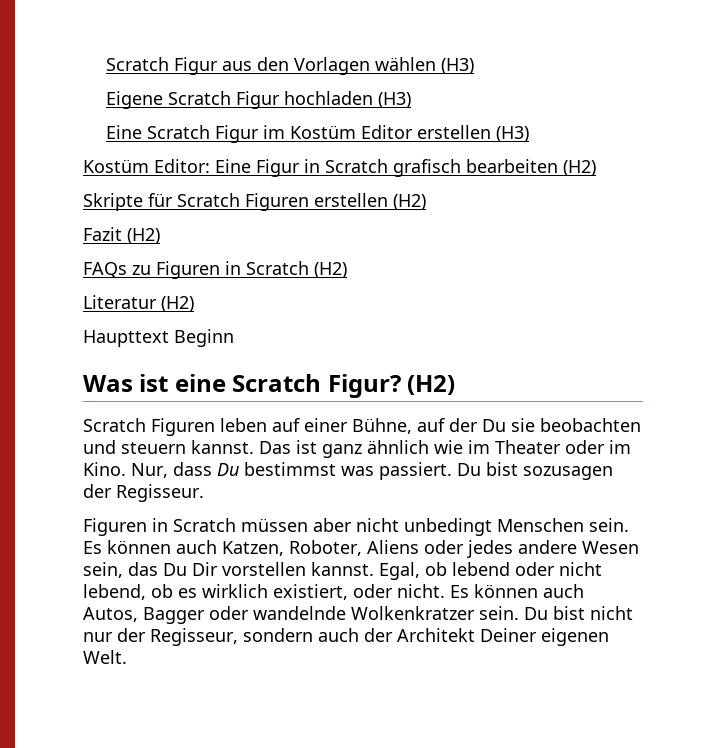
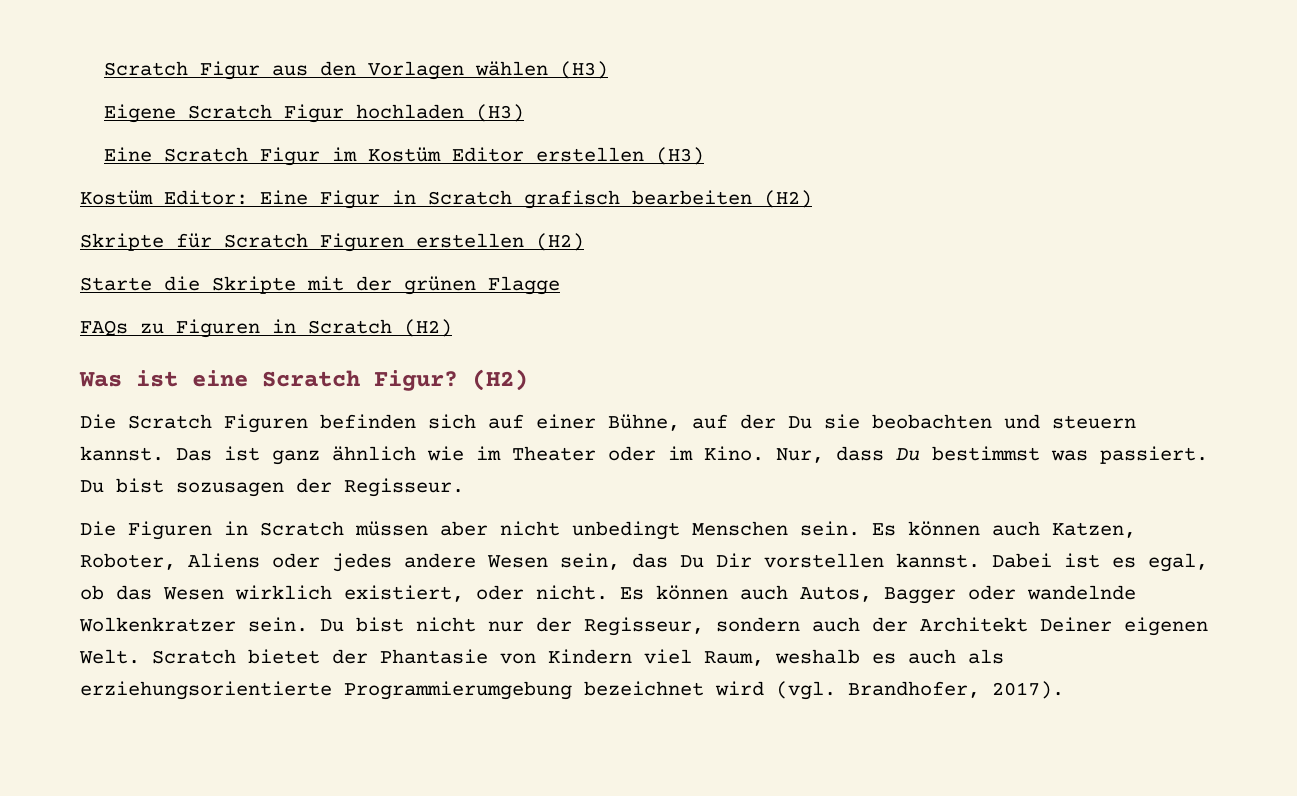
[83,227,160,244] Fazit (H2) -> [80,276,560,295] Starte die Skripte mit der grünen Flagge
[83,295,194,312] [83,329,234,347] // Literatur (H2) // Haupttext Beginn -> (452, 328) none
[83,418,267,436] Scratch Figuren leben -> [80,414,476,433] Die Scratch Figuren befinden sich
(204, 493) none -> [80,521,116,536] Die
[379,562,602,580] [83,584,197,600] Egal, ob lebend oder nicht lebend, ob es -> [992,553,1208,572] [80,585,224,600] Dabei ist es egal, ob das Wesen
(127, 657) none -> [152,649,1004,666] [80,681,1064,700] Scratch bietet der Phantasie von Kindern viel Raum, weshalb es auch als erziehungsorientierte Programmierumgebung bezeichnet wird (vgl. Brandhofer, 2017).

